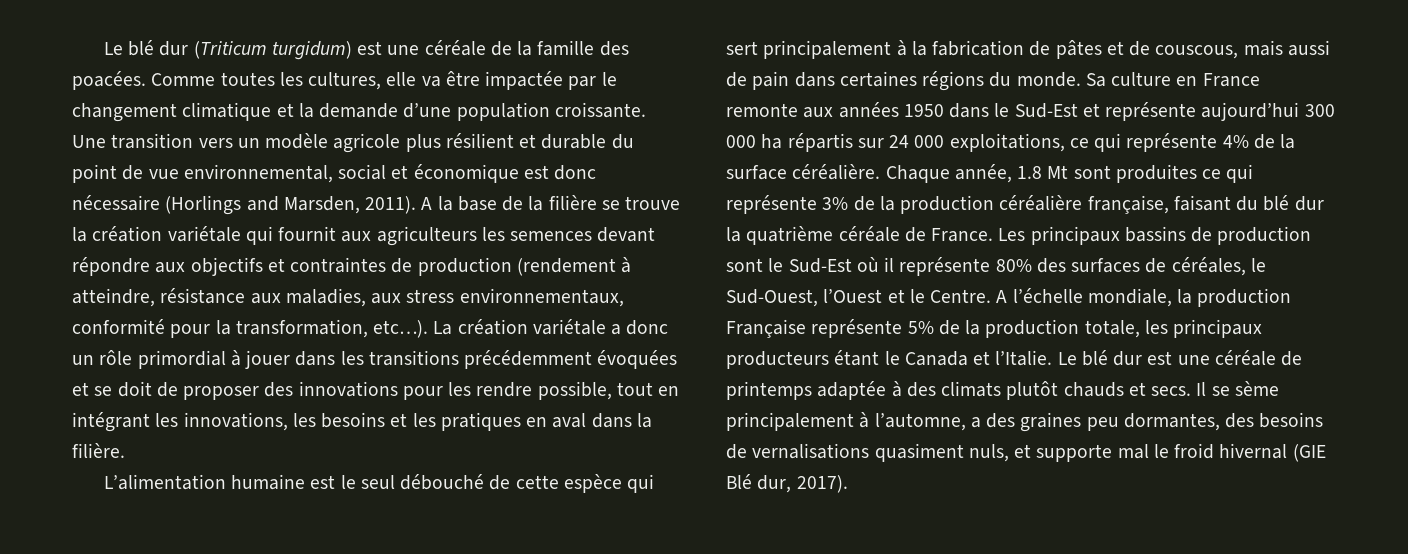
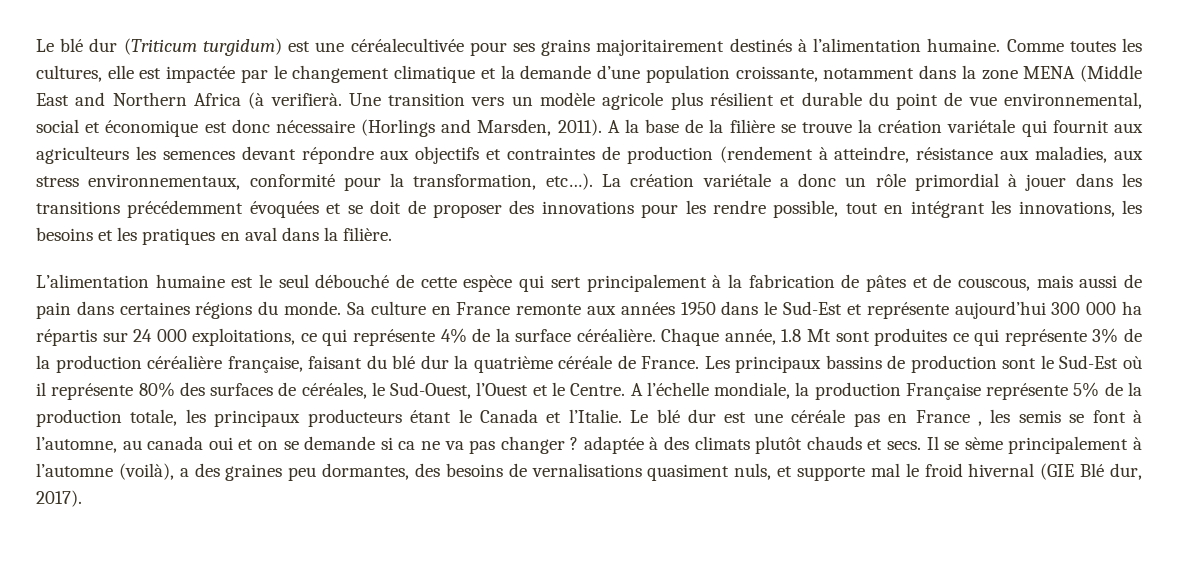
[424,40,629,56] [72,71,146,90] céréale de la famille des poacées. -> [350,38,1001,56] céréalecultivée pour ses grains majoritairement destinés à l’alimentation humaine.
[421,71,480,87] va être -> [139,68,162,79] est
[554,102,646,118] croissante. -> [735,65,1142,82] [36,92,342,109] croissante, notamment dans la zone MENA (Middle East and Northern Africa (à verifierà.
[1281,351,1303,366] [726,381,812,400] de printemps -> [853,409,1142,427] [36,436,579,454] pas en France , les semis se font à l’automne, au canada oui et on se demande si ca ne va pas changer ?
[874,413,966,431] l’automne, -> [36,463,174,480] l’automne (voilà),

